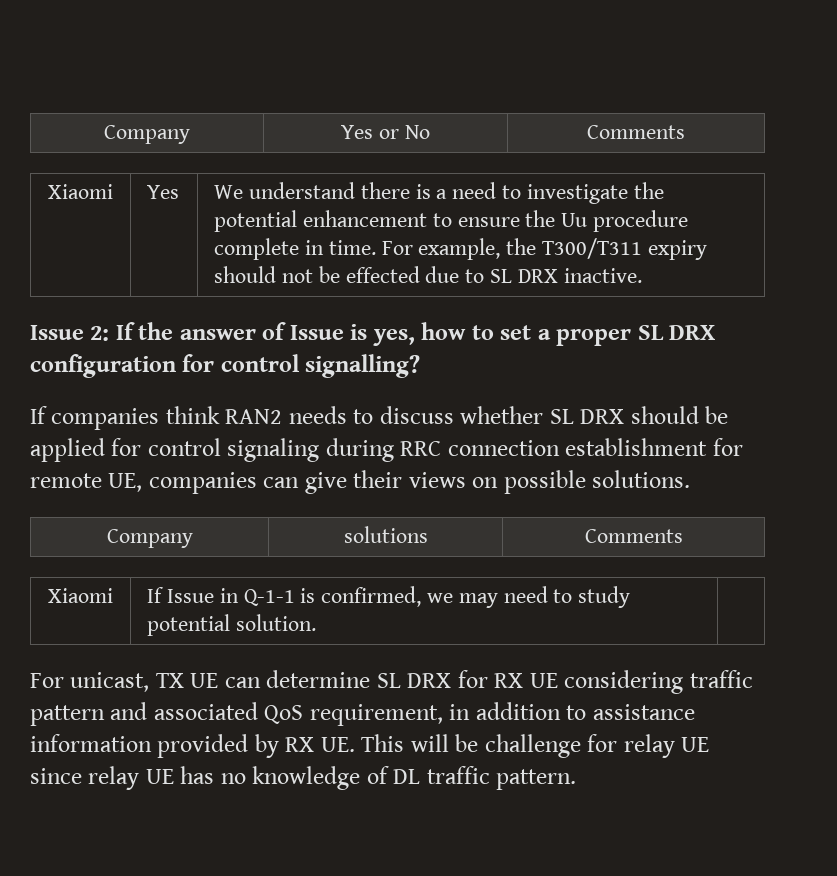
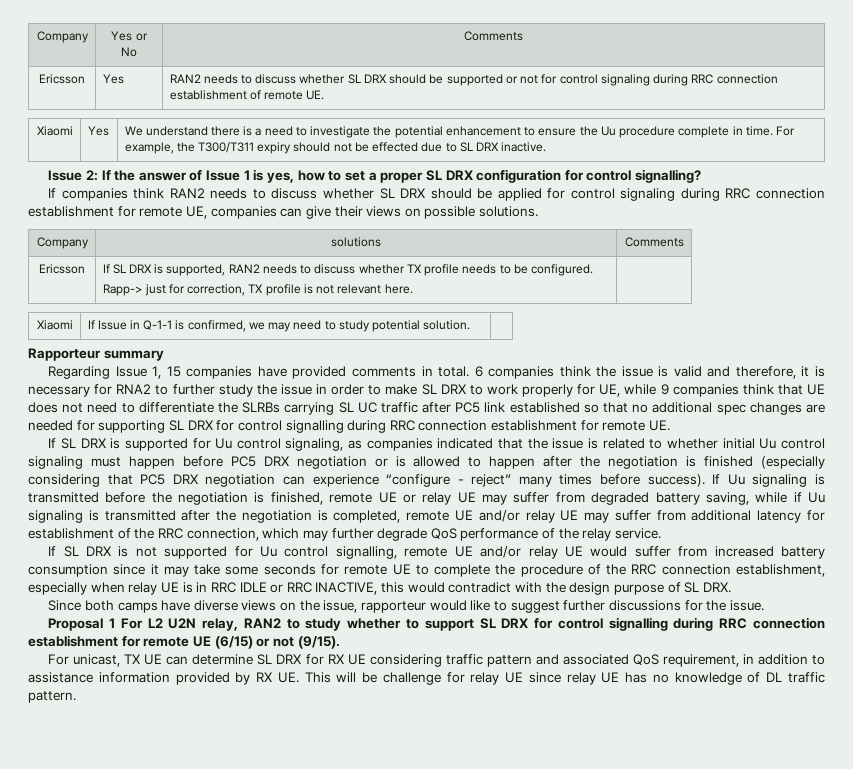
(685, 132) none -> [39,74,85,84] [102,74,124,84] [169,74,778,86] [169,90,325,100] // Ericsson | Yes | RAN2 needs to discuss whether SL DRX should be supported or not for control signaling during RRC connection establishment of remote UE.
(344, 332) none -> [243,170,250,180] 1
(683, 536) none -> [39,264,85,274] [102,264,594,276] [102,284,413,296] // Ericsson | If SL DRX is supported, RAN2 needs to discuss whether TX profile needs to be configured. // Rapp-> just for correction, TX profile is not relevant here. |
(316, 622) none -> [28,348,164,361] [48,366,825,379] [28,384,825,397] [28,402,825,415] [28,420,671,433] [48,438,825,451] [28,456,826,469] [28,474,826,487] [28,492,825,505] [28,510,826,523] [28,528,662,541] [48,546,825,559] [28,564,826,577] [28,582,731,595] [48,600,764,613] [48,617,825,631] [28,635,340,649] // Rapporteur summary // Regarding Issue 1, 15 companies have provided comments in total. 6 companies think the issue is valid and therefore, it is necessary for RNA2 to further study the issue in order to make SL DRX to work properly for UE, while 9 companies think that UE does not need to differentiate the SLRBs carrying SL UC traffic after PC5 link established so that no additional spec changes are needed for supporting SL DRX for control signalling during RRC connection establishment for remote UE. // If SL DRX is supported for Uu control signaling, as companies indicated that the issue is related to whether initial Uu control signaling must happen before PC5 DRX negotiation or is allowed to happen after the negotiation is finished (especially considering that PC5 DRX negotiation can experience “configure - reject” many times before success). If Uu signaling is transmitted before the negotiation is finished, remote UE or relay UE may suffer from degraded battery saving, while if Uu signaling is transmitted after the negotiation is completed, remote UE and/or relay UE may suffer from additional latency for establishment of the RRC connection, which may further degrade QoS performance of the relay service. // If SL DRX is not supported for Uu control signalling, remote UE and/or relay UE would suffer from increased battery consumption since it may take some seconds for remote UE to complete the procedure of the RRC connection establishment, especially when relay UE is in RRC IDLE or RRC INACTIVE, this would contradict with the design purpose of SL DRX. // Since both camps have diverse views on the issue, rapporteur would like to suggest further discussions for the issue. // Proposal 1 For L2 U2N relay, RAN2 to study whether to support SL DRX for control signalling during RRC connection establishment for remote UE (6/15) or not (9/15).

